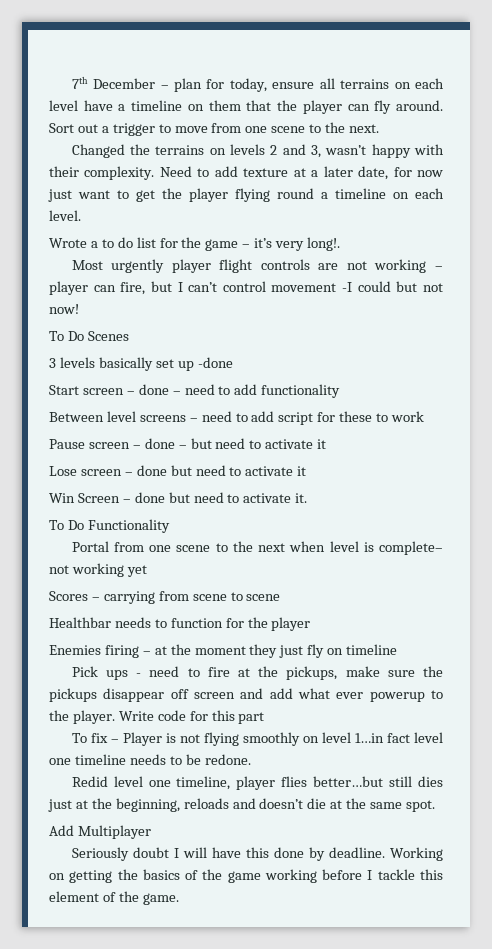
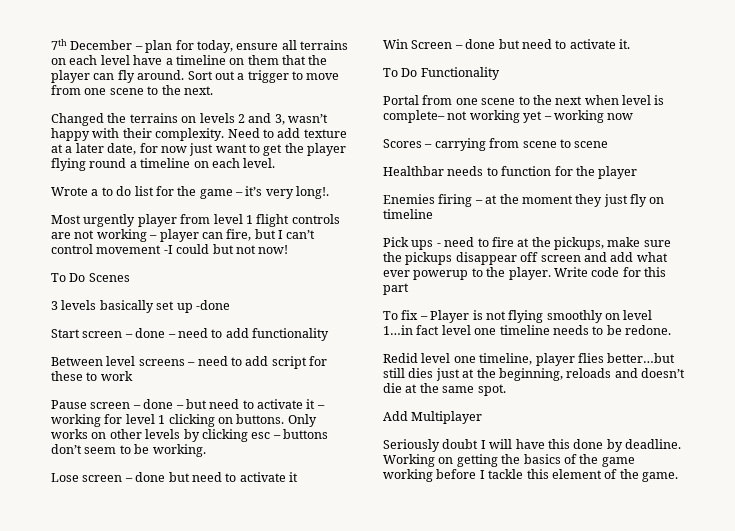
(211, 266) none -> [180,214,253,224] from level 1
(327, 444) none -> [316,405,325,409] [51,414,317,427] [51,429,328,442] [51,444,206,457] – working for level 1 clicking on buttons. Only works on other levels by clicking esc – buttons don’t seem to be working.
(147, 571) none -> [543,110,634,123] – working now

